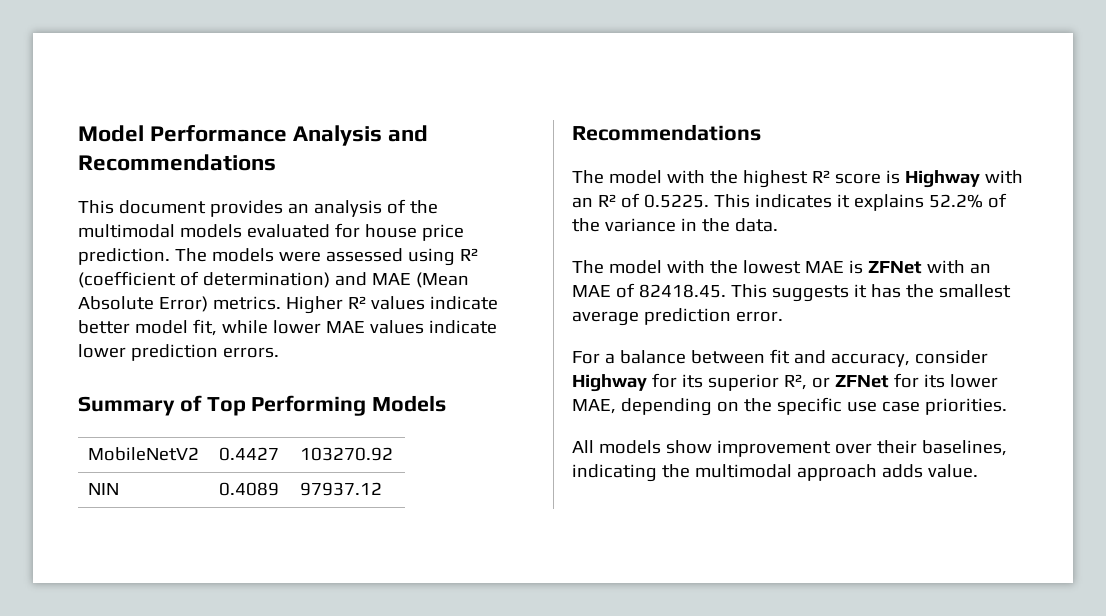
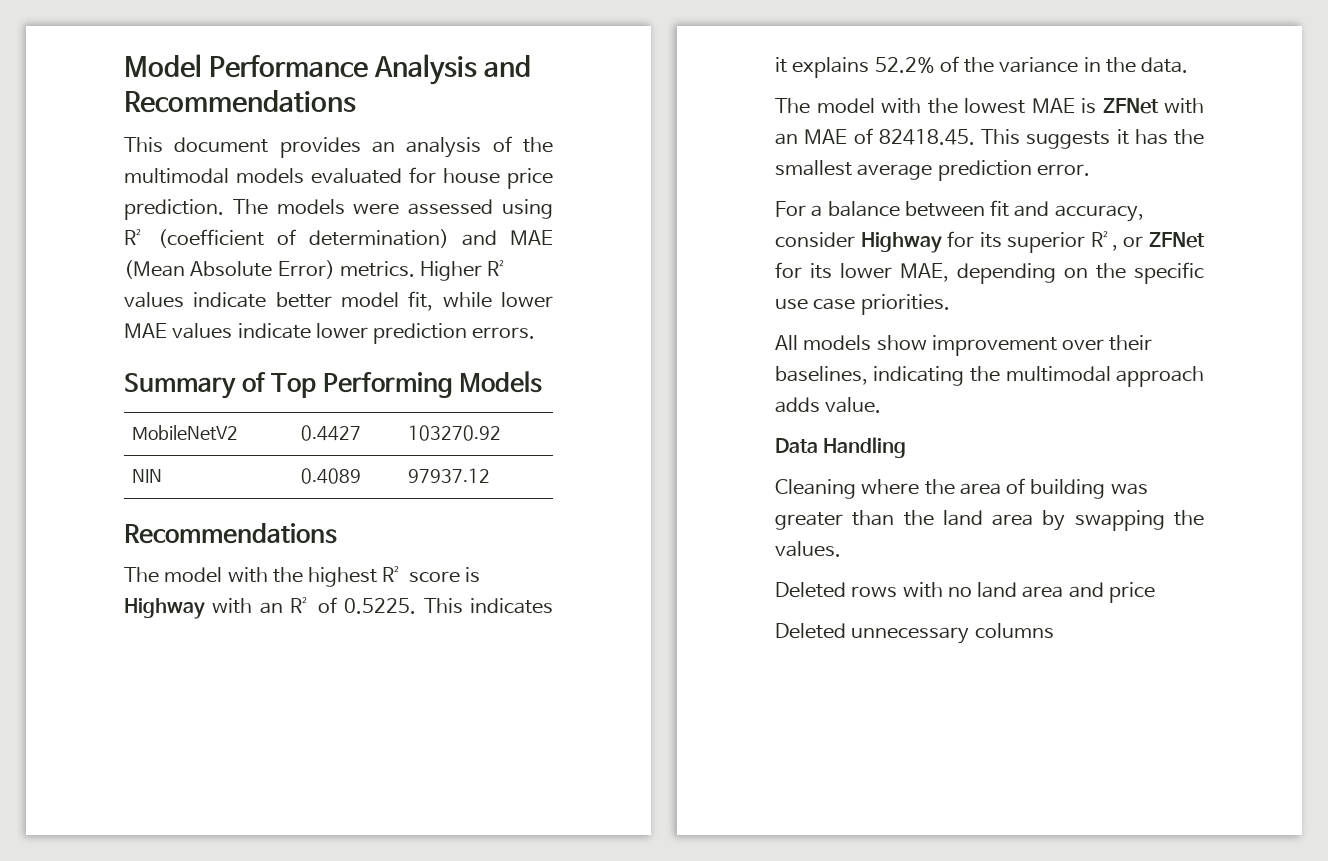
(978, 471) none -> [775,437,907,458] [775,478,1148,499] [775,510,1204,531] [775,541,841,557] [775,582,1155,603] [775,623,1054,644] // Data Handling // Cleaning where the area of building was greater than the land area by swapping the values. // Deleted rows with no land area and price // Deleted unnecessary columns

